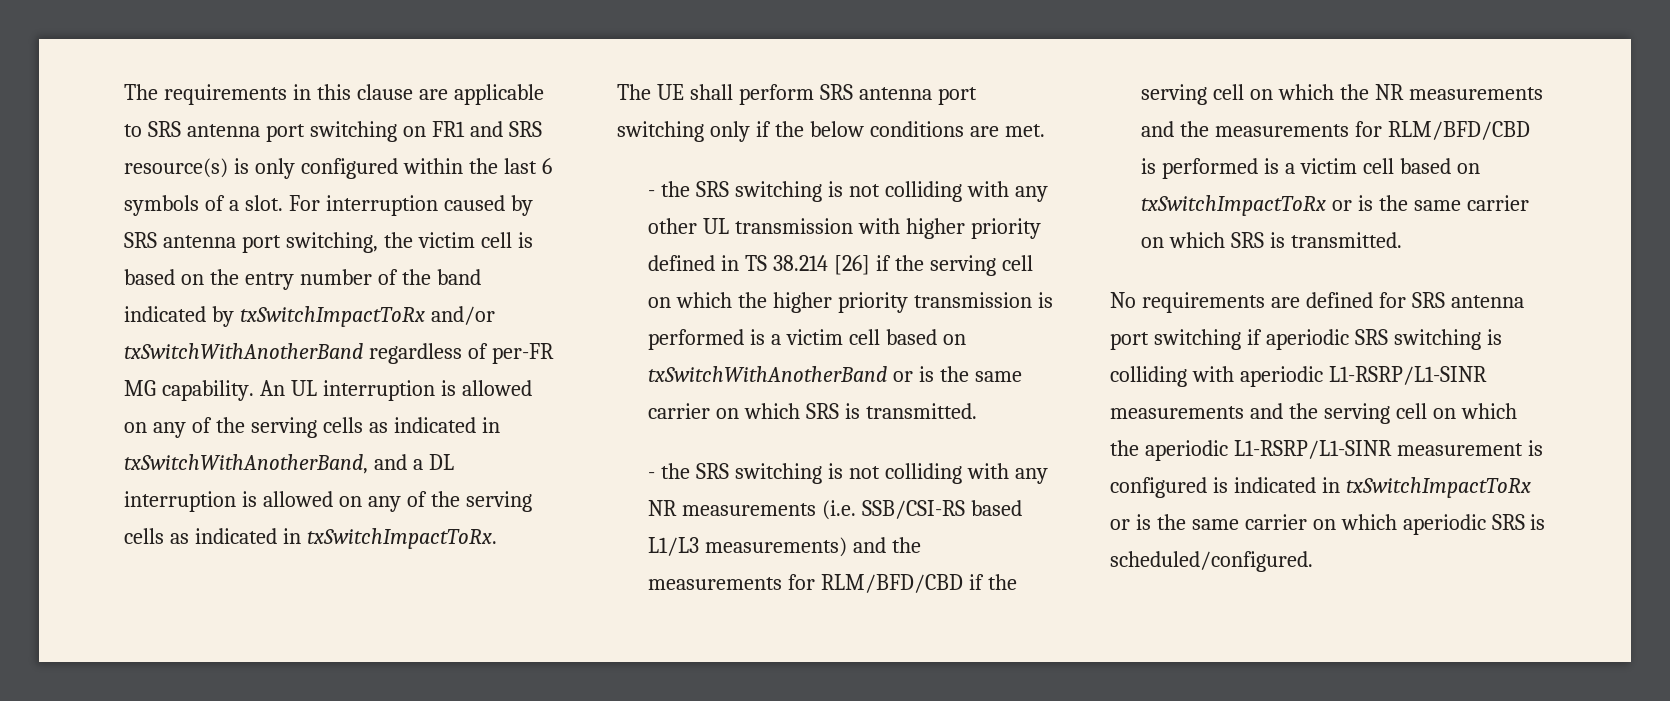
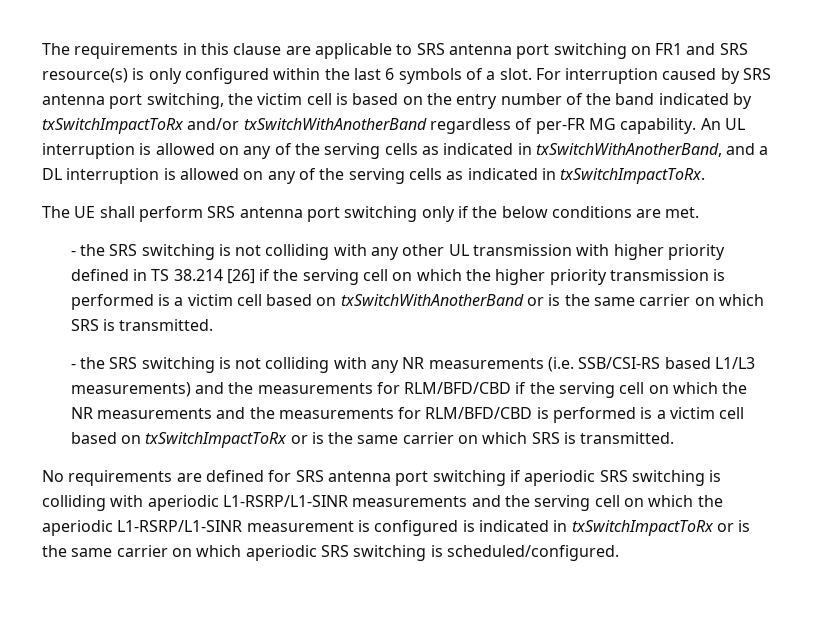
(1525, 522) none -> [353,545,427,561] switching

